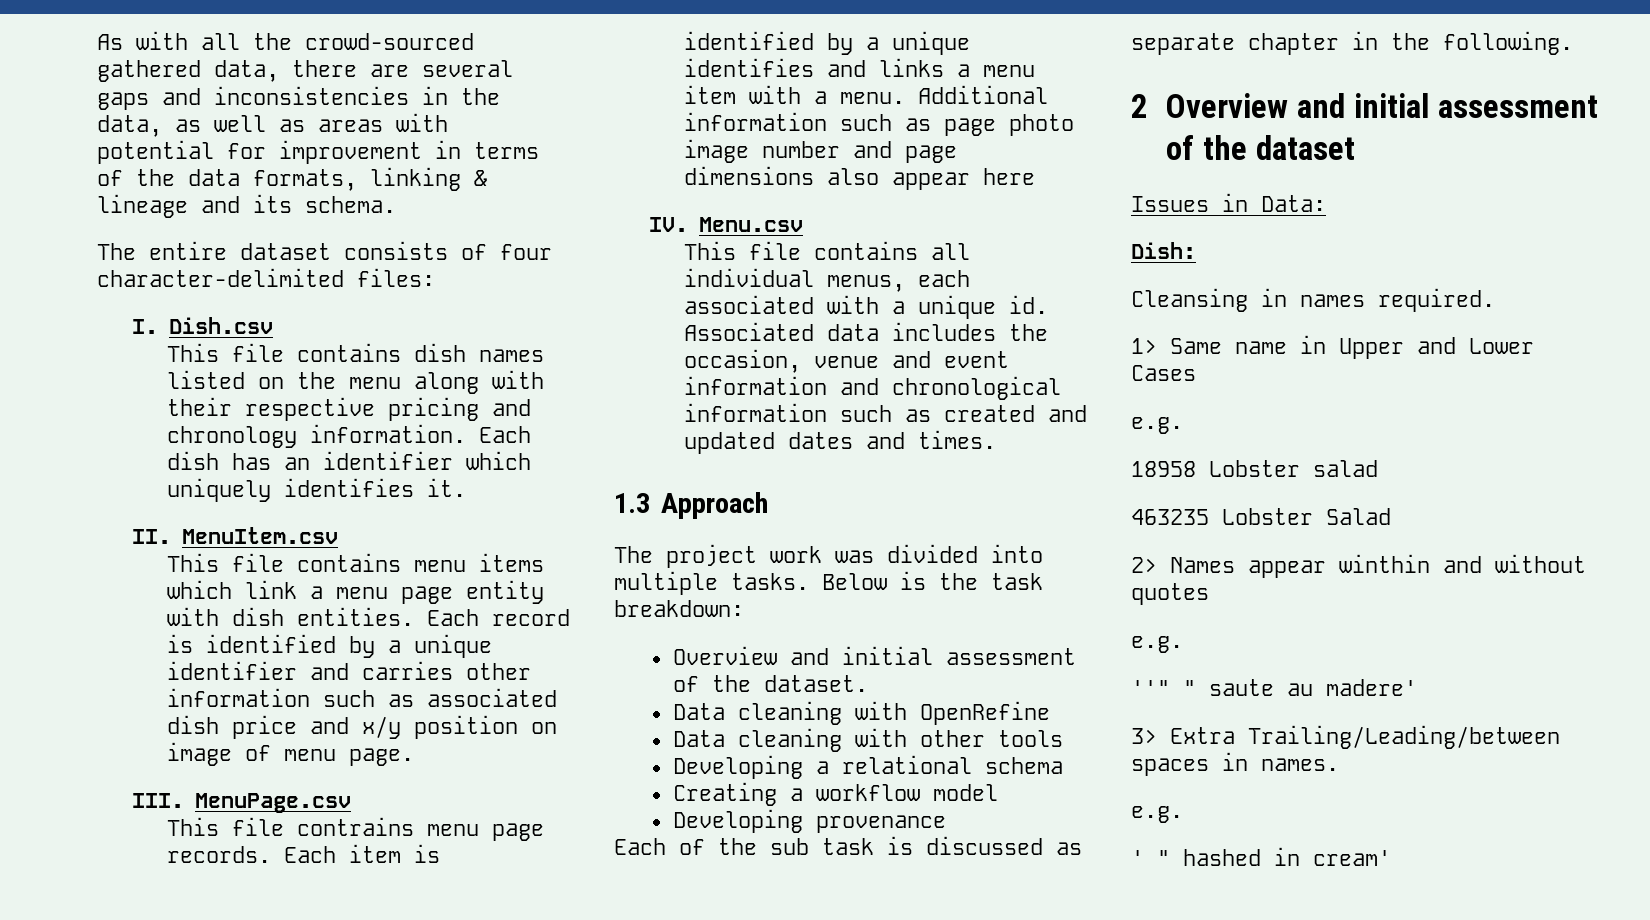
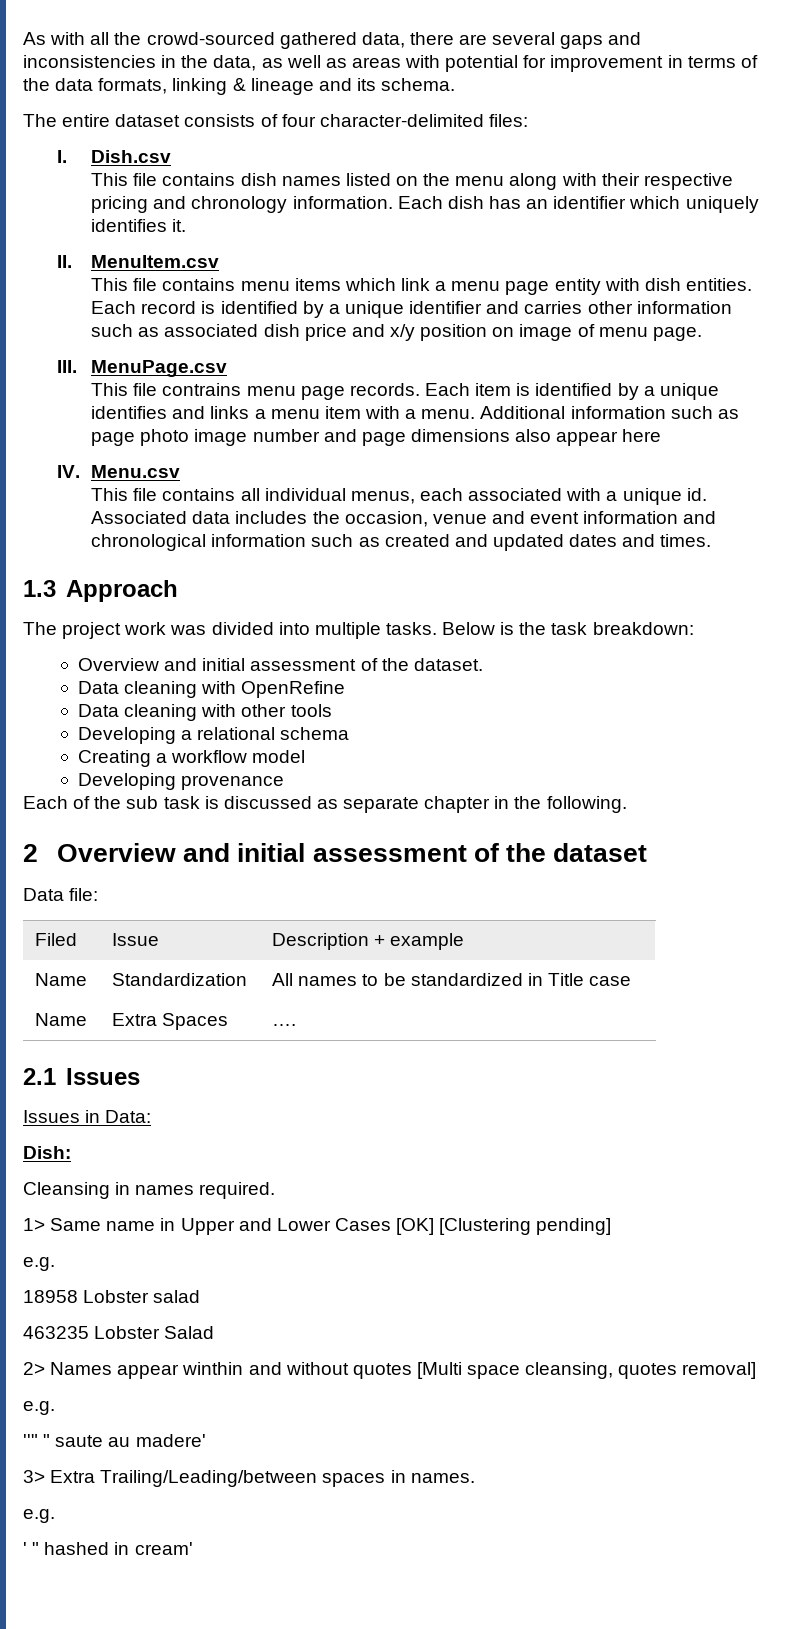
(1355, 147) none -> [23,888,99,901] [35,933,78,946] [112,933,160,946] [272,933,465,950] [35,973,88,986] [112,973,248,986] [272,973,632,986] [35,1013,88,1026] [112,1013,229,1030] [272,1024,297,1026] [23,1068,140,1085] // Data file: // Filed | Issue | Description + example // Name | Standardization | All names to be standardized in Title case // Name | Extra Spaces | …. // 2.1 Issues
(1196, 373) none -> [396,1218,612,1235] [OK] [Clustering pending]
(1209, 594) none -> [416,1362,757,1379] [Multi space cleansing, quotes removal]

